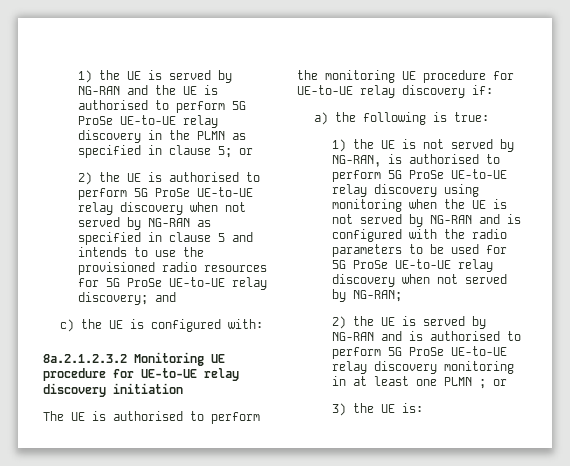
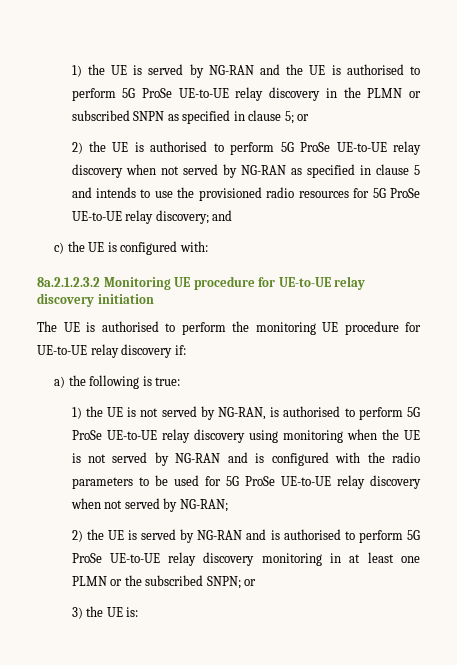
(225, 135) none -> [408,91,421,98] [71,110,165,121] or subscribed SNPN
[478,379,486,389] ; -> [110,575,241,589] or the subscribed SNPN;

